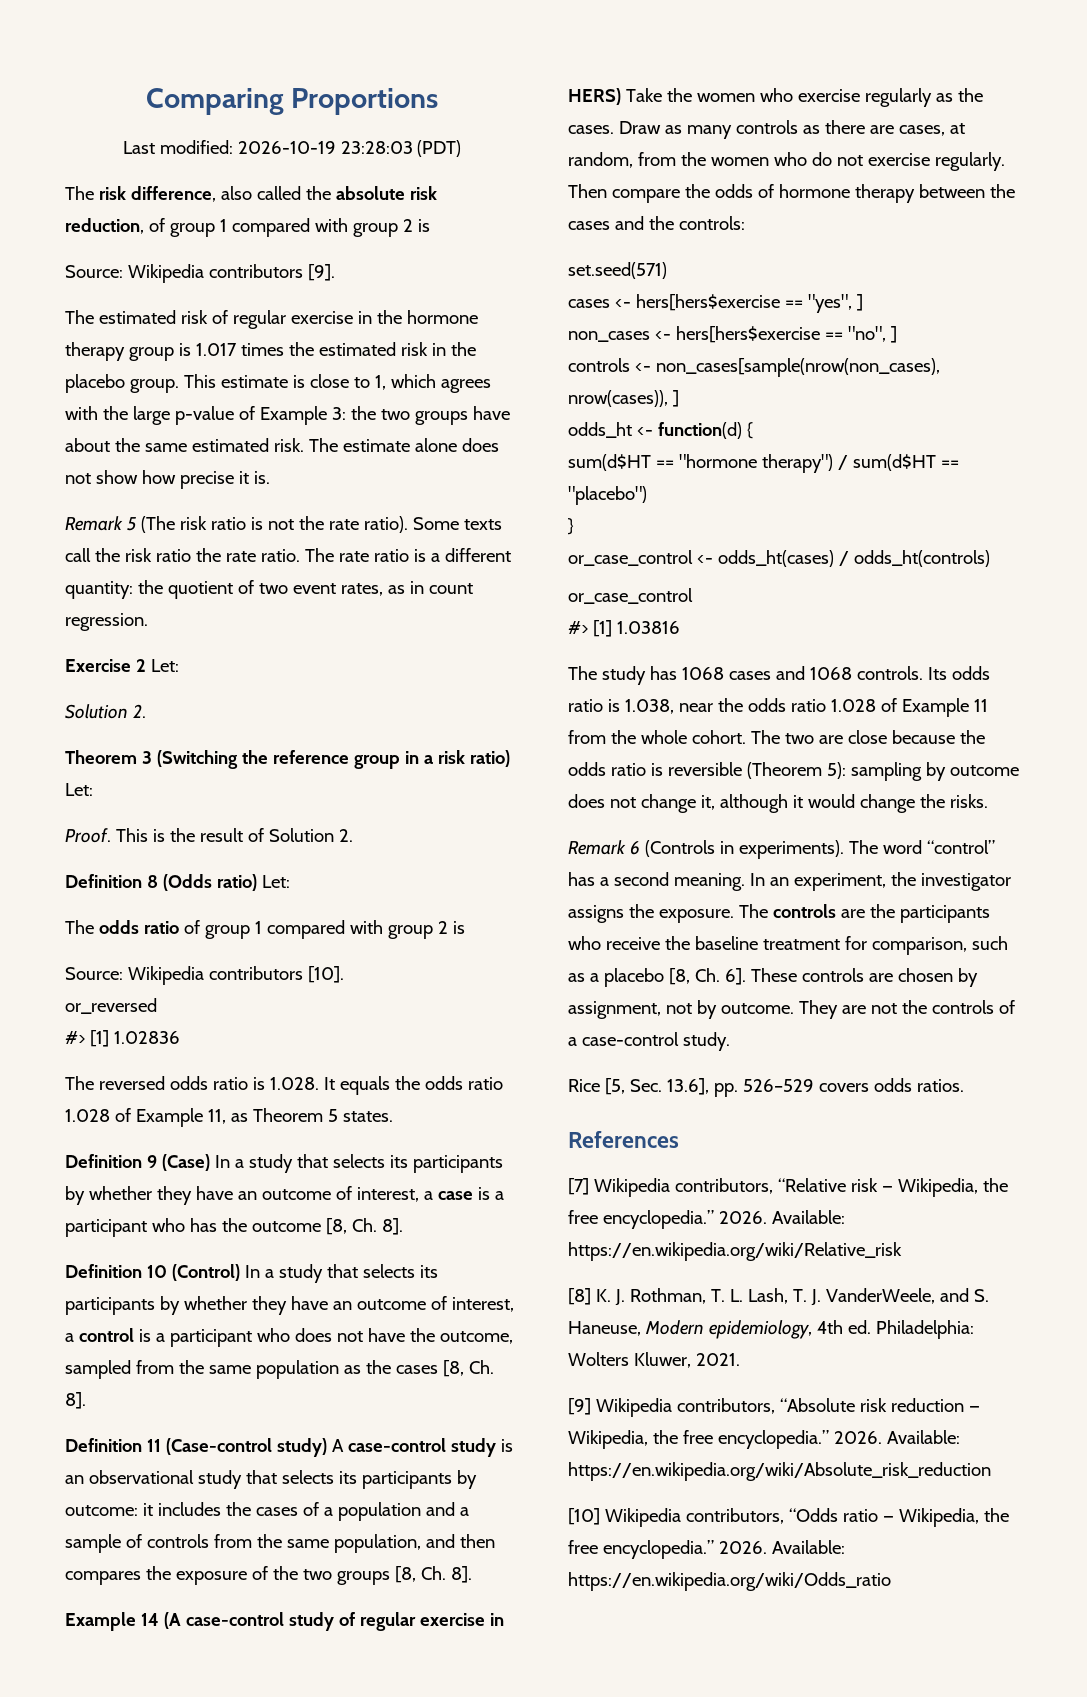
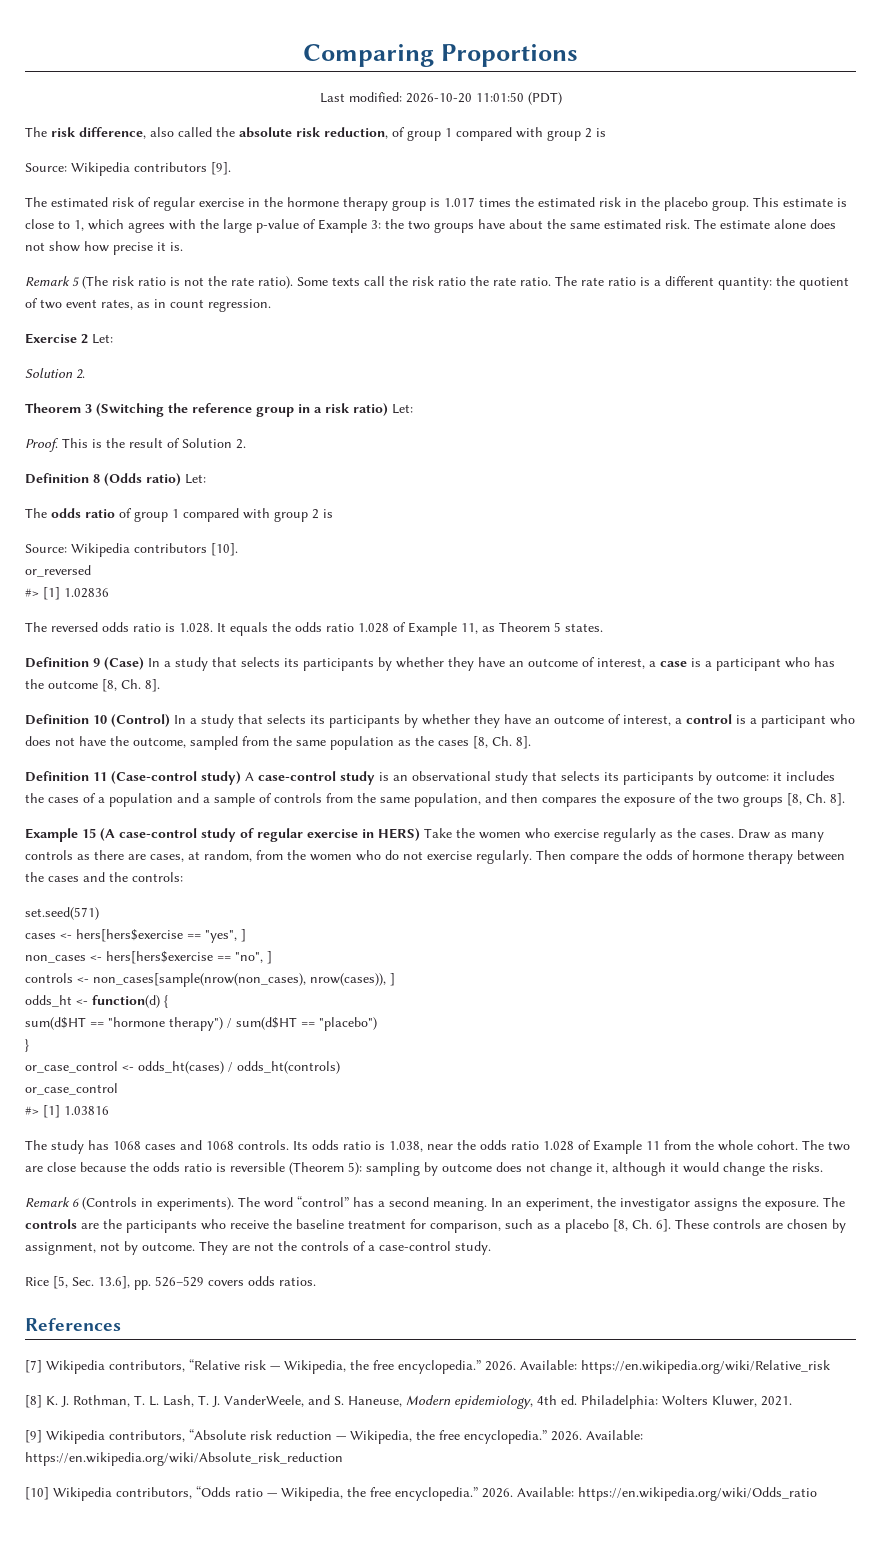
[237,141,413,154] 2026-10-19 23:28:03 -> [405,92,524,103] 2026-10-20 11:01:50
[140,1613,159,1626] 14 -> [82,828,96,838] 15

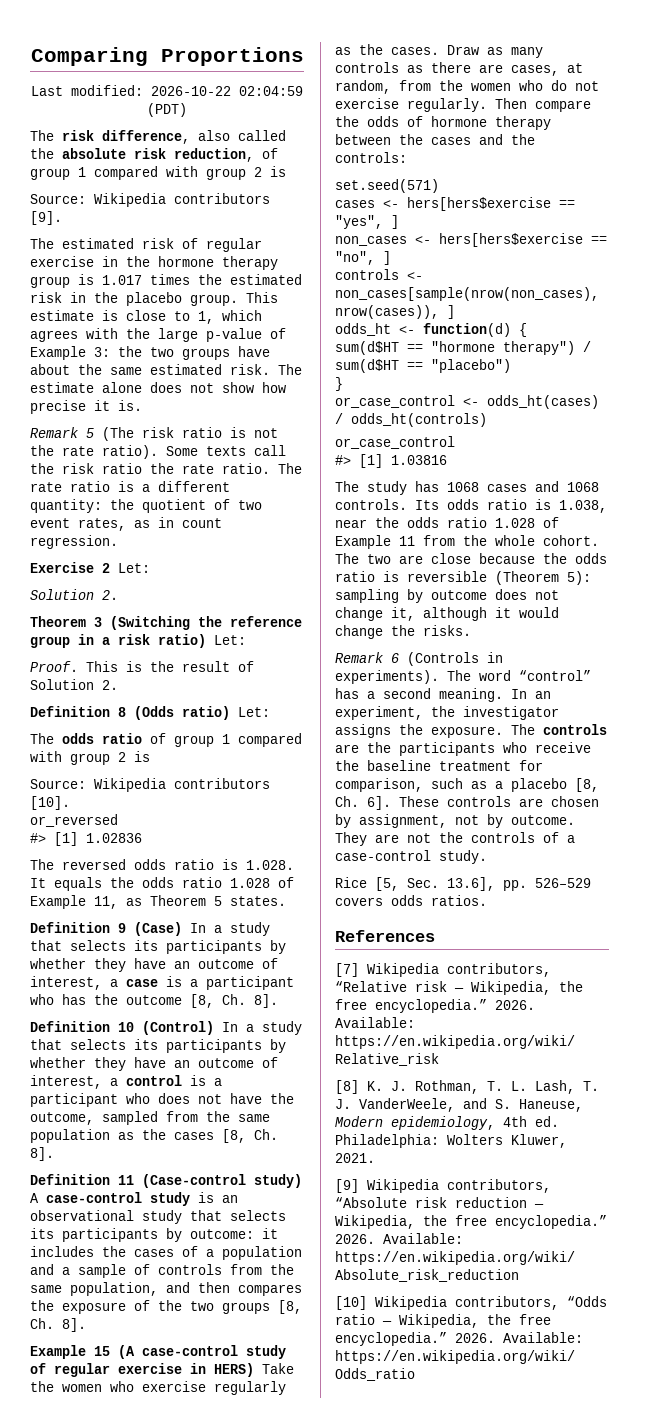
[405,92,524,103] 2026-10-20 11:01:50 -> [151,86,303,96] 2026-10-22 02:04:59

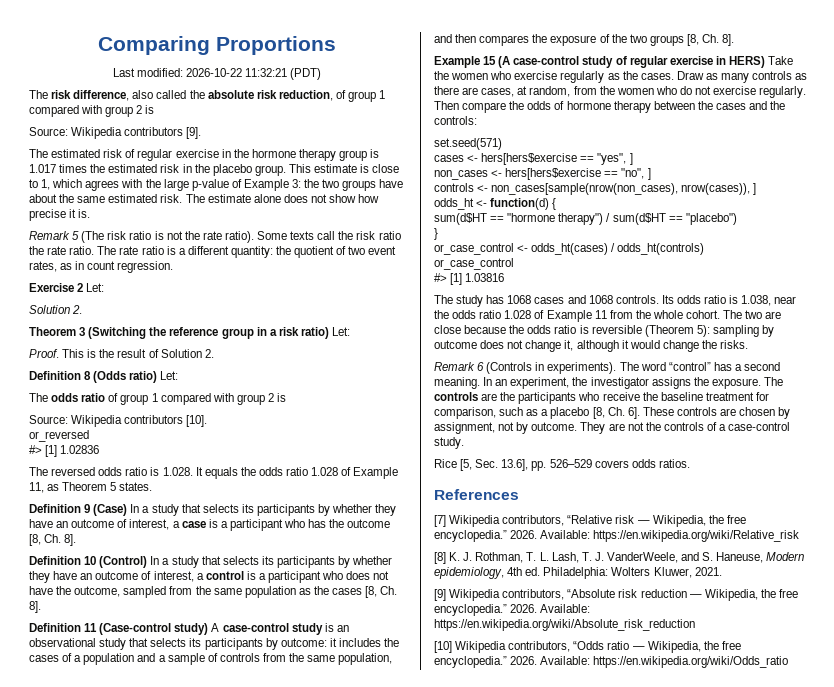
[239,86,303,96] 02:04:59 -> [245,68,288,77] 11:32:21

